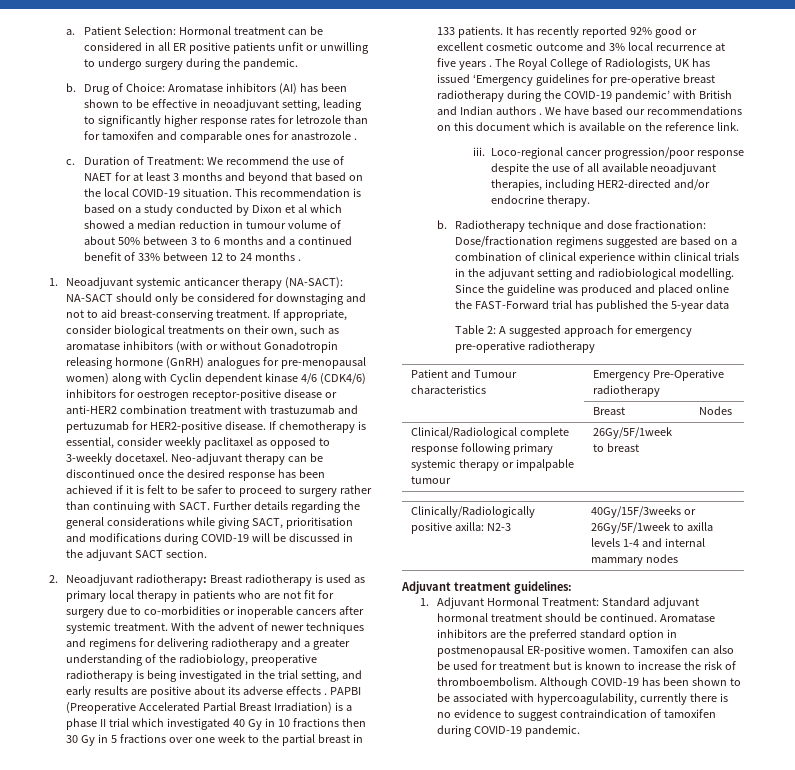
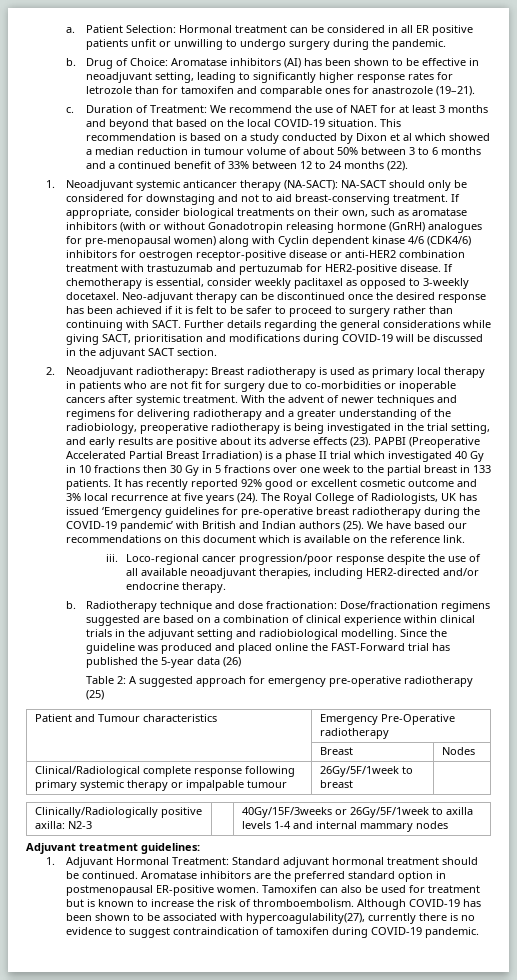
[353,138,357,140] . -> [435,86,475,96] (19–21).
[297,259,301,261] . -> [386,161,408,171] (22).
[324,693,328,695] . -> [349,437,371,447] (23).
[489,65,493,67] . -> [236,493,258,503] (24).
[539,113,543,115] . -> [342,521,364,531] (25).
(729, 304) none -> [222,657,241,667] (26)
(596, 347) none -> [85,690,104,700] (25)
[537,693,638,705] hypercoagulability, -> [245,913,365,924] hypercoagulability(27),

